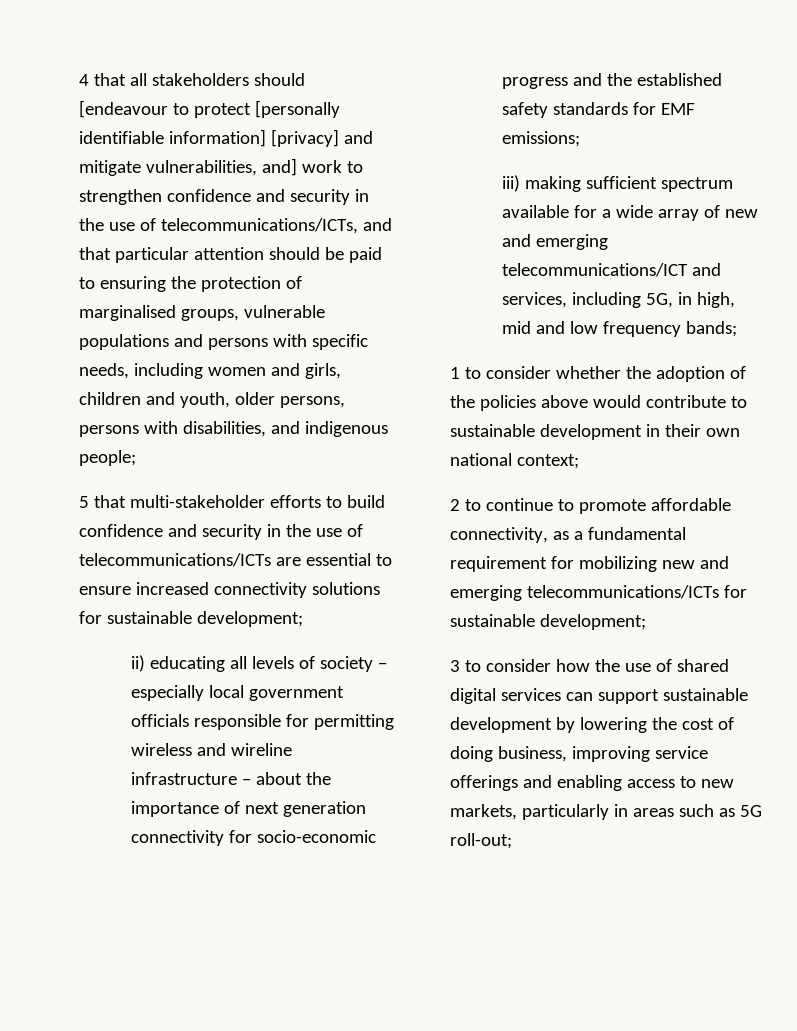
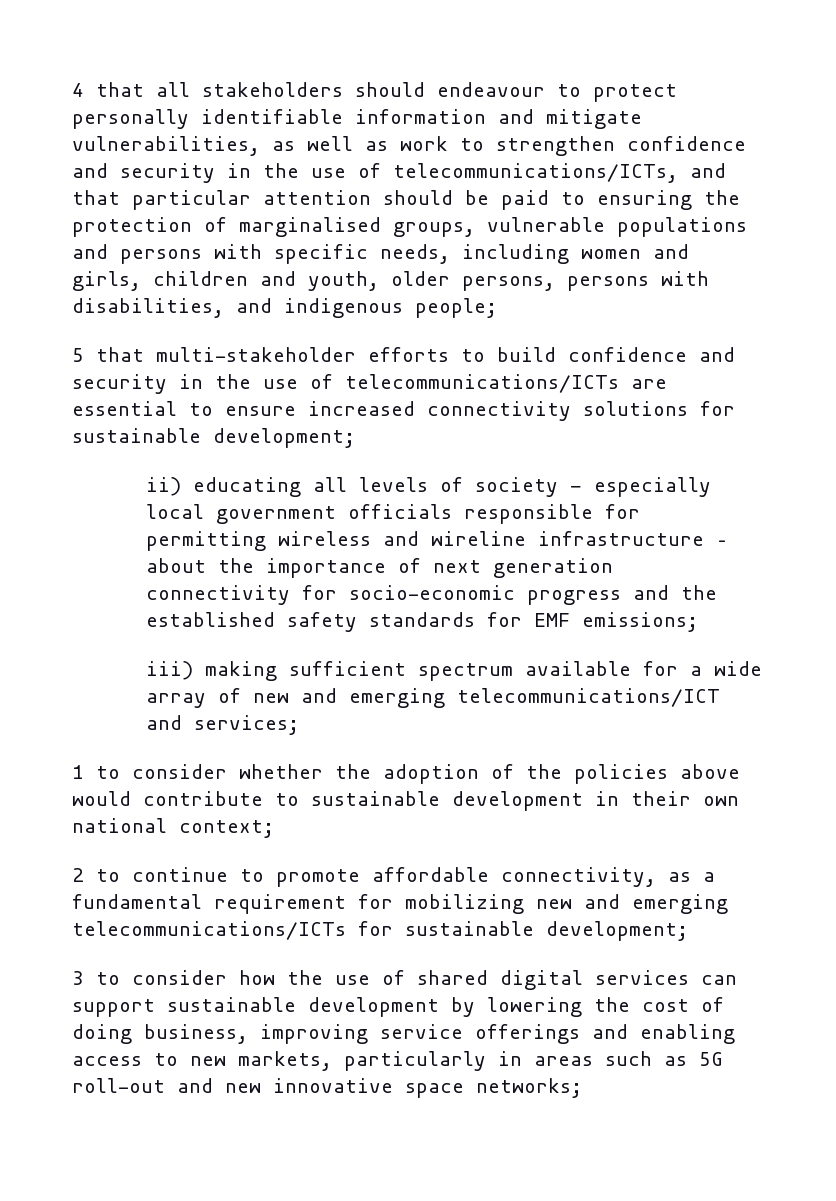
[79,100,168,118] [endeavour -> [437,82,545,97] endeavour
[254,100,340,118] [79,129,373,147] [79,158,297,176] [personally identifiable information] [privacy] and mitigate vulnerabilities, and] -> [72,109,642,129] [72,136,388,156] personally identifiable information and mitigate vulnerabilities, as well as
[502,292,736,308] [502,321,738,337] services, including 5G, in high, mid and low frequency bands; -> [193,715,299,735] services;
[450,833,512,849] roll-out; -> [72,1078,582,1098] roll-out and new innovative space networks;

